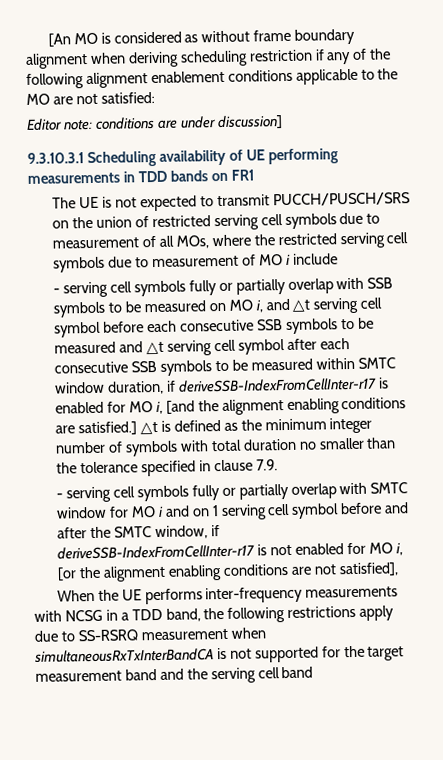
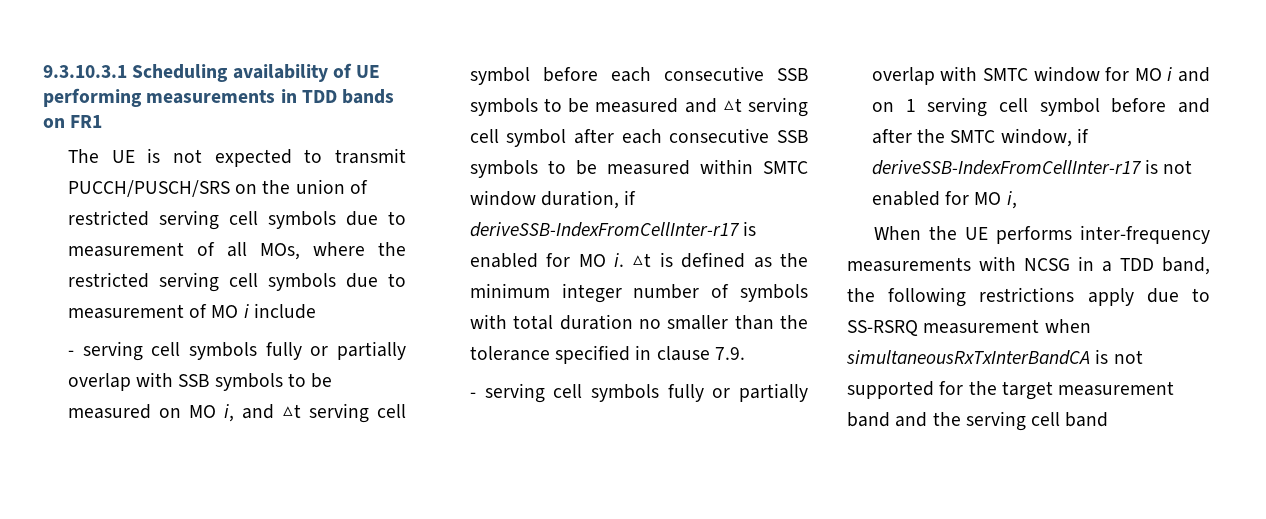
[47,28,356,47] [25,48,392,69] [26,68,399,89] [26,91,155,105] [26,115,283,131] [An MO is considered as without frame boundary alignment when deriving scheduling restriction if any of the following alignment enablement conditions applicable to the MO are not satisfied: // Editor note: conditions are under discussion] // -> (43, 71) none
[155,397,407,416] [55,421,138,436] i, [and the alignment enabling conditions are satisfied.] -> [614,253,625,267] i.
[57,562,399,582] [or the alignment enabling conditions are not satisfied], -> (1017, 200) none

